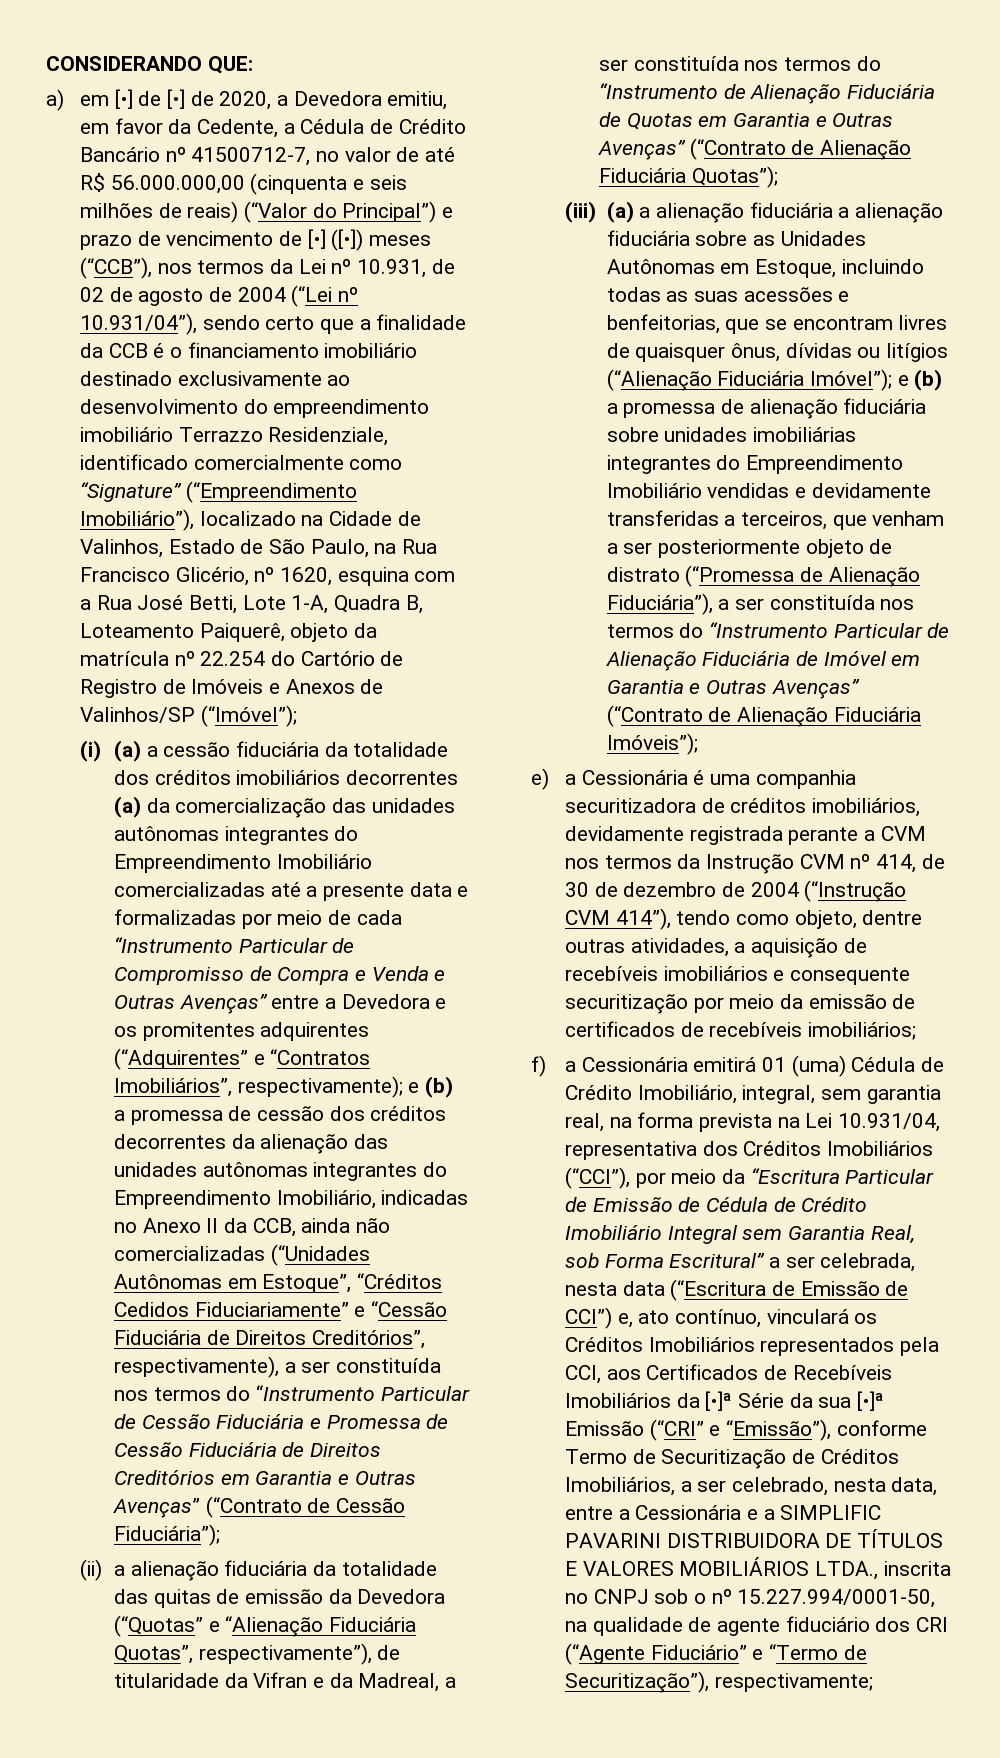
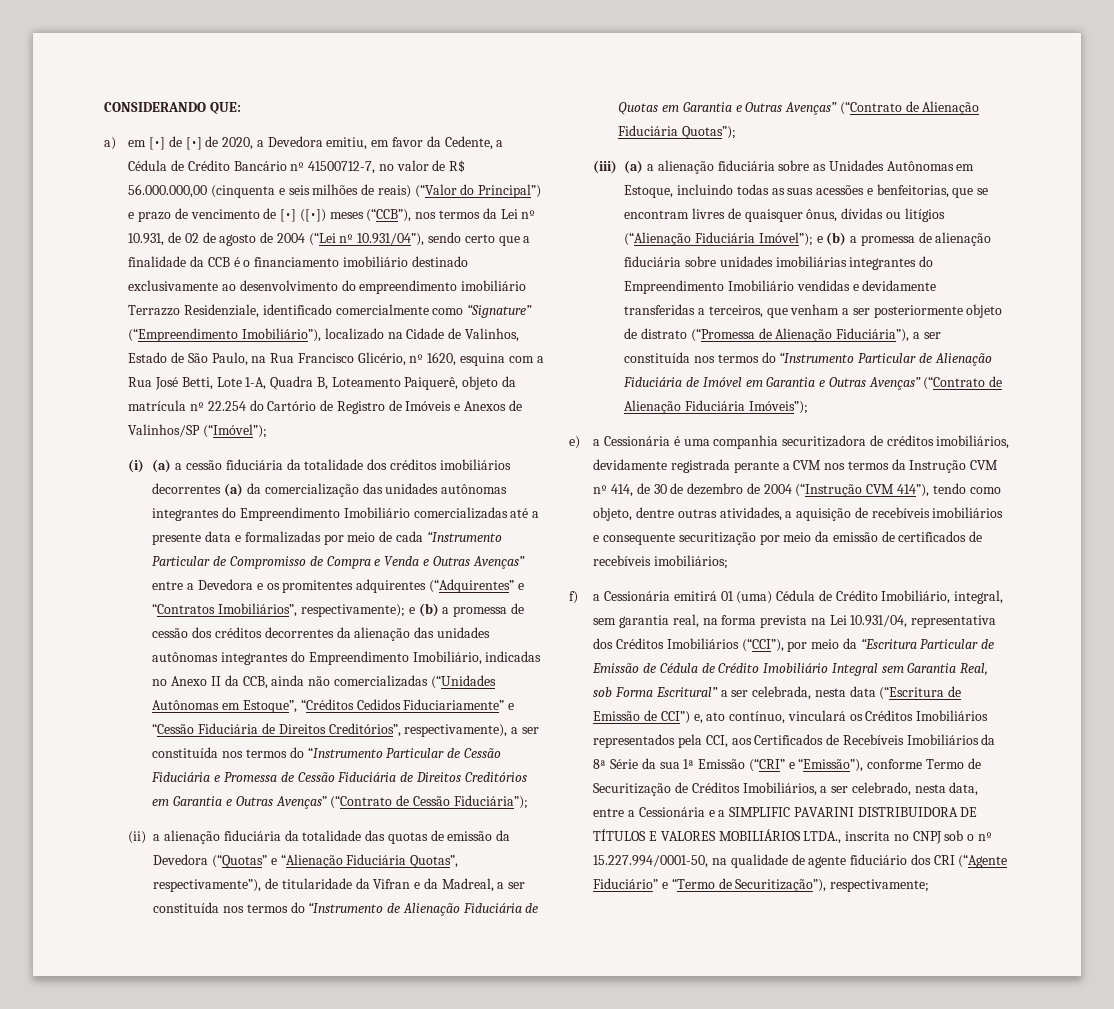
[425,147,456,162] até -> (446, 165) none
[153,1589,211,1608] quitas -> [387,832,428,844] quotas
[838,203,943,223] [606,230,690,246] a alienação fiduciária -> (775, 165) none
[705,1391,733,1411] [•]ª -> [593,759,607,769] 8ª
[857,1391,885,1411] [•]ª -> [683,759,695,769] 1ª

